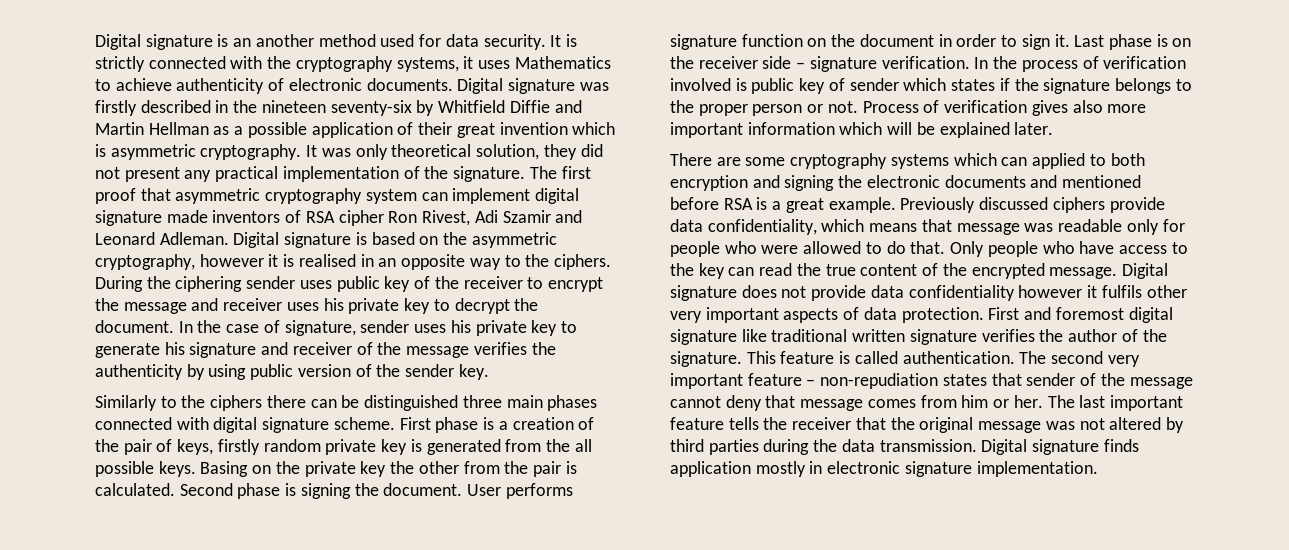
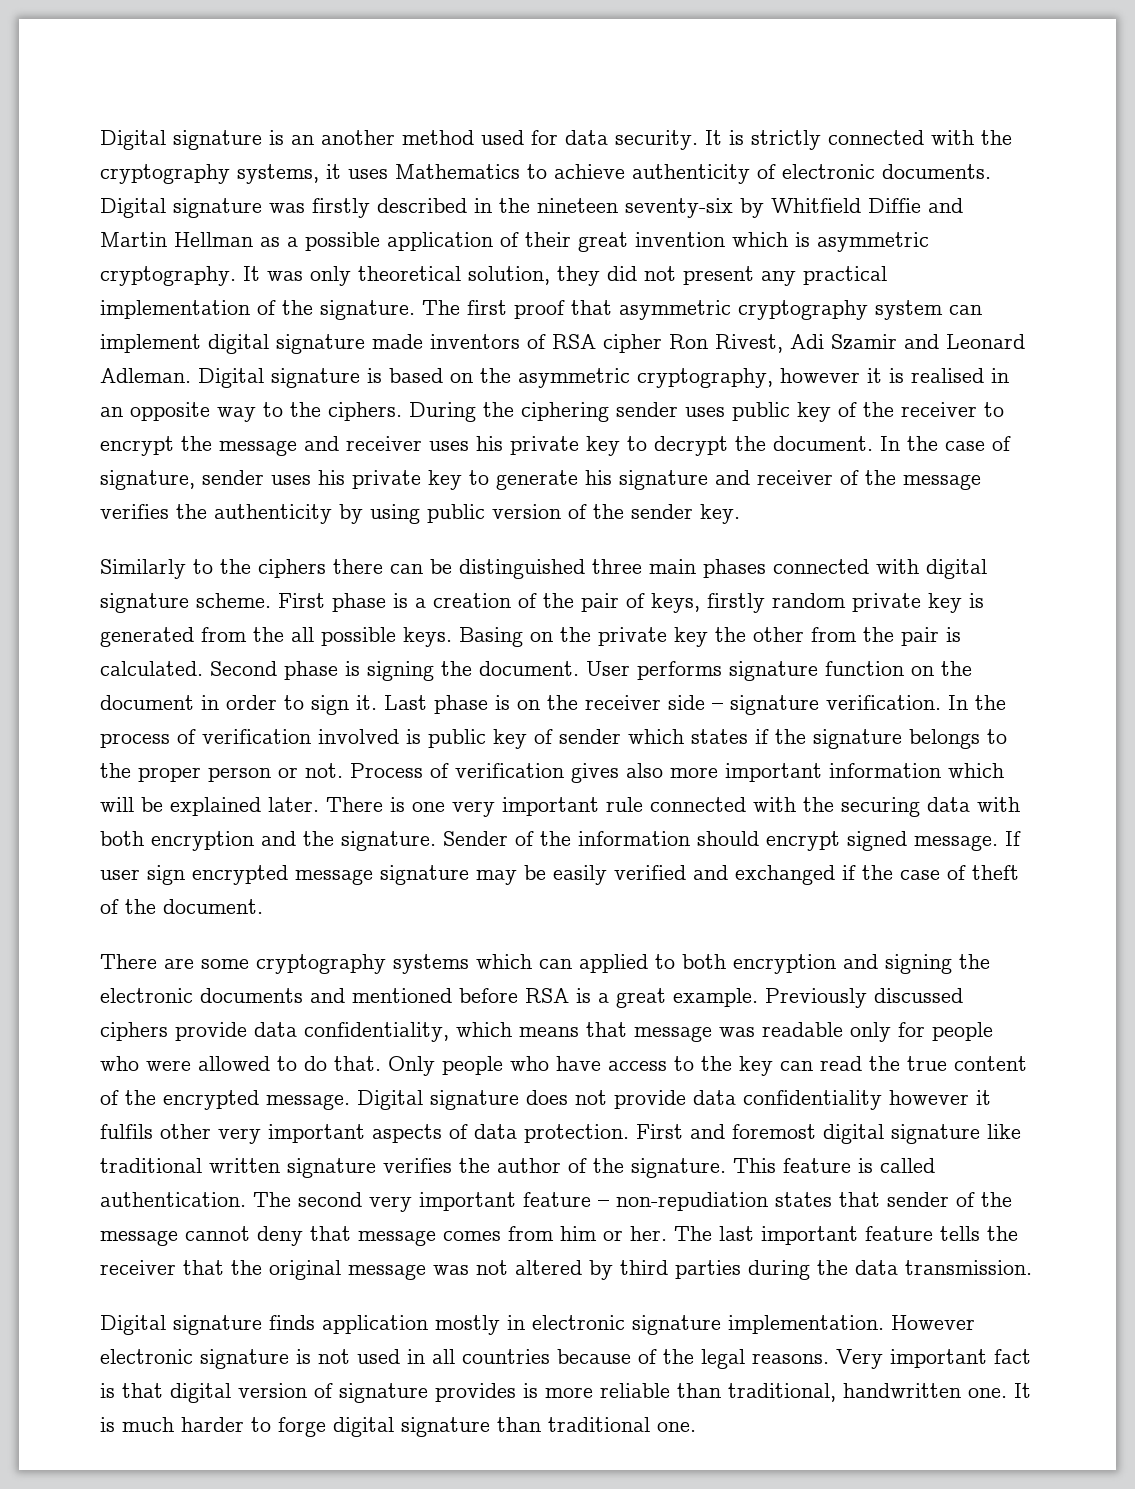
(1054, 128) none -> [326,797,1020,817] [100,831,1021,851] [100,865,1019,885] [100,899,263,914] There is one very important rule connected with the securing data with both encryption and the signature. Sender of the information should encrypt signed message. If user sign encrypted message signature may be easily verified and exchanged if the case of theft of the document.
(977, 445) none -> (1032, 1267) //
(1098, 469) none -> [891,1315,975,1330] [100,1349,1031,1369] [100,1383,1031,1403] [100,1417,696,1437] However electronic signature is not used in all countries because of the legal reasons. Very important fact is that digital version of signature provides is more reliable than traditional, handwritten one. It is much harder to forge digital signature than traditional one.

